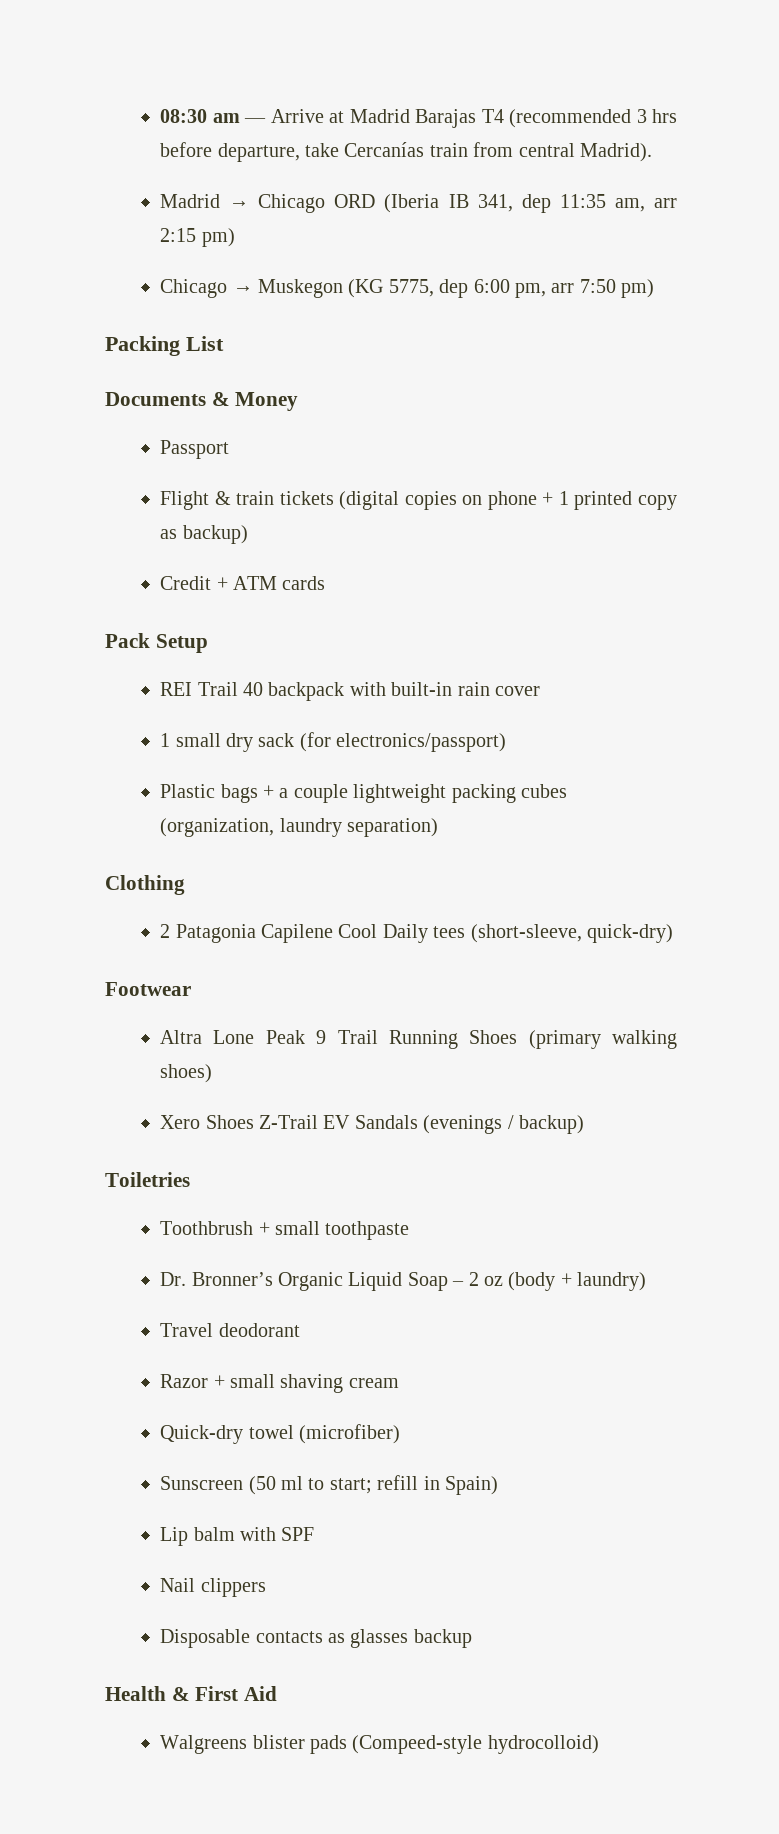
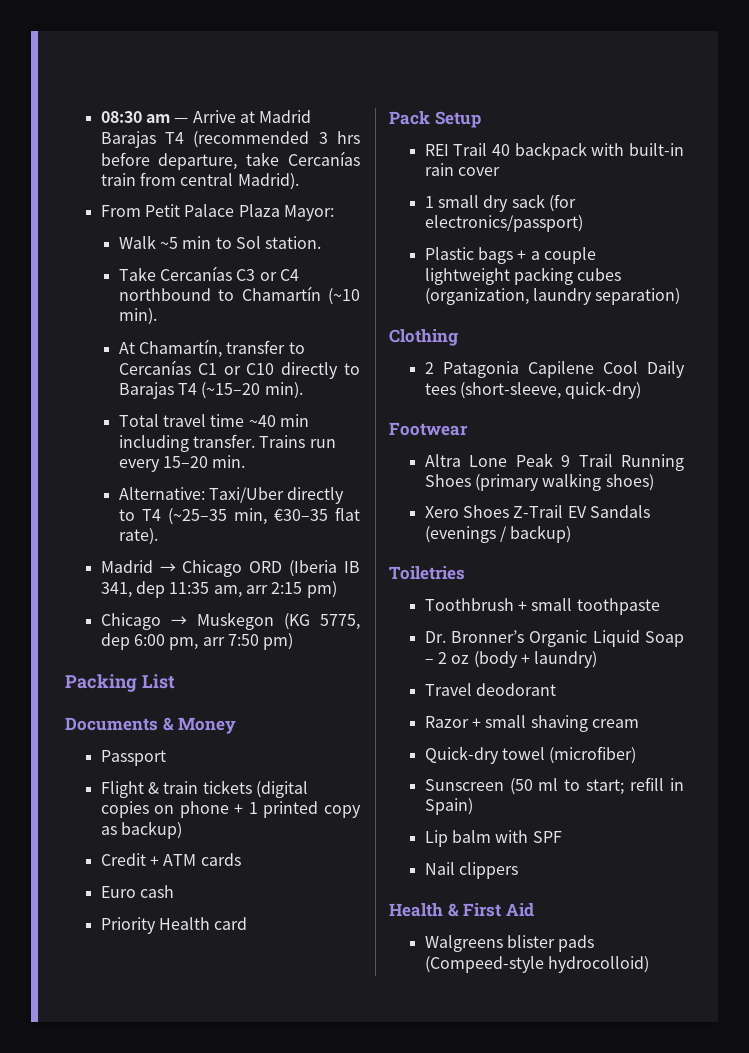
(652, 152) none -> [100,204,334,221] [118,235,322,249] [118,266,300,281] [118,286,360,305] [118,308,157,325] [118,339,305,358] [118,360,360,379] [118,382,303,399] [118,414,310,427] [118,434,336,452] [118,455,246,472] [118,487,345,504] [118,507,360,525] [118,528,158,545] // From Petit Palace Plaza Mayor: // Walk ~5 min to Sol station. // Take Cercanías C3 or C4 northbound to Chamartín (~10 min). // At Chamartín, transfer to Cercanías C1 or C10 directly to Barajas T4 (~15–20 min). // Total travel time ~40 min including transfer. Trains run every 15–20 min. // Alternative: Taxi/Uber directly to T4 (~25–35 min, €30–35 flat rate).
(326, 583) none -> [100,885,175,898] [100,917,248,934] // Euro cash // Priority Health card
[160,1629,472,1648] // Disposable contacts as glasses backup -> (519, 870) none

